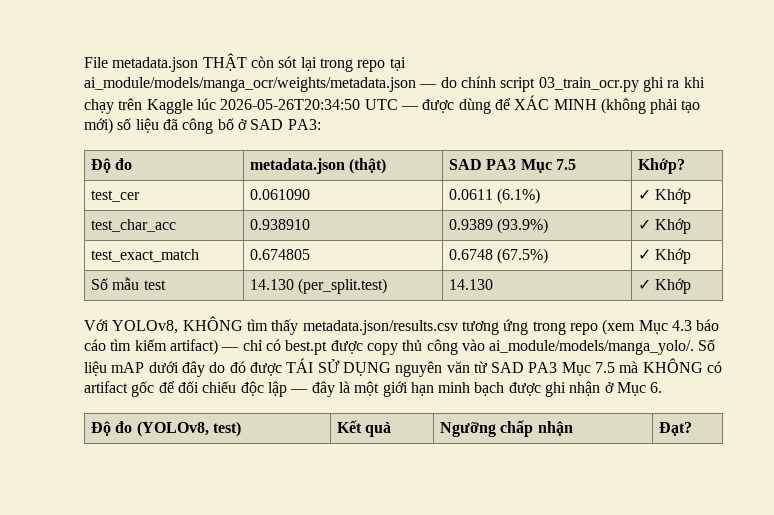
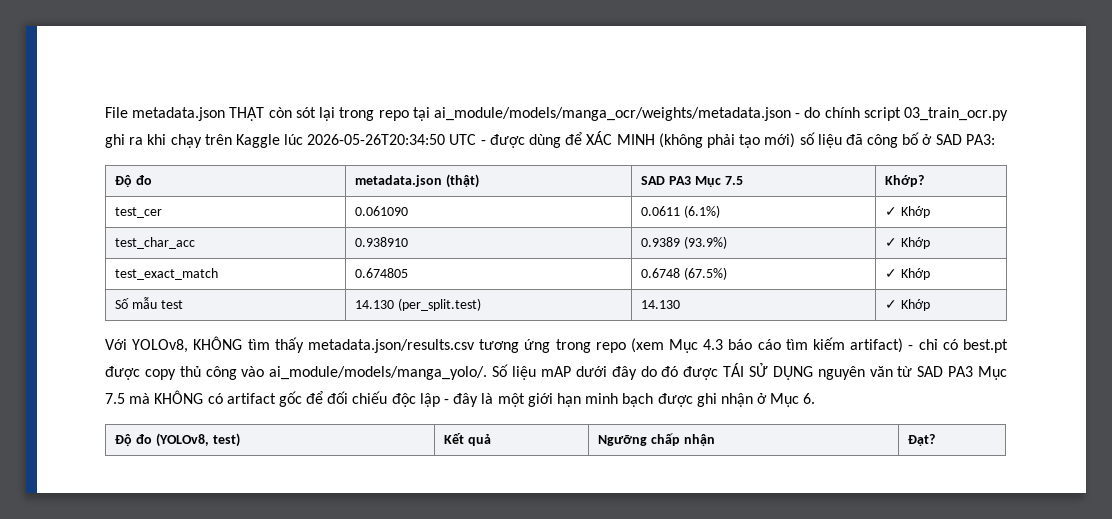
[419,84,438,88] — -> [795,113,801,118] -
[400,106,419,110] — -> [480,140,486,145] -
[221,347,240,351] — -> [908,345,914,350] -
[290,389,309,393] — -> [444,399,450,404] -

